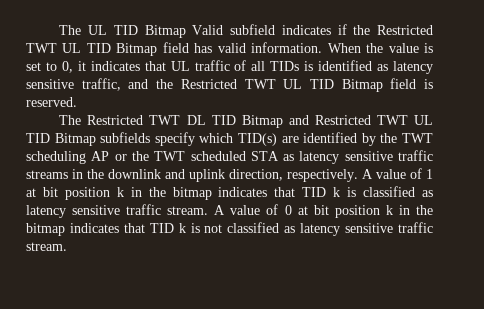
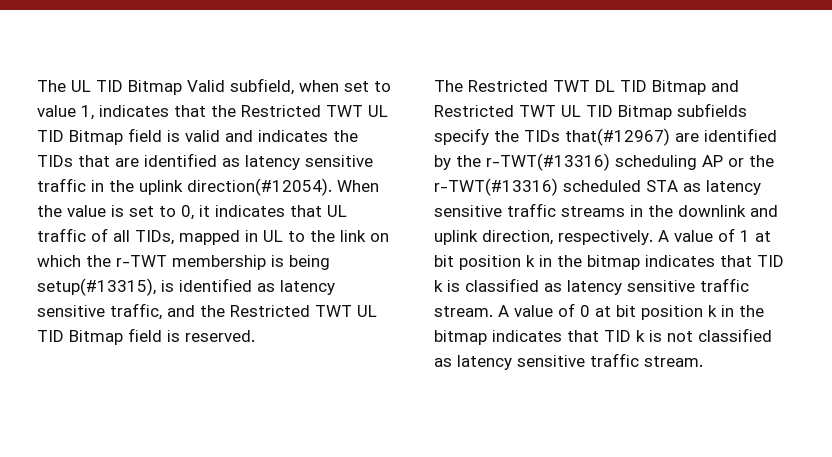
[230,24,434,35] [26,42,323,56] subfield indicates if the Restricted TWT UL TID Bitmap field has valid information. -> [230,78,391,95] [37,105,388,120] [37,128,358,145] [37,153,373,170] [37,178,332,196] subfield, when set to value 1, indicates that the Restricted TWT UL TID Bitmap field is valid and indicates the TIDs that are identified as latency sensitive traffic in the uplink direction(#12054).
[270,61,300,71] TIDs -> [135,230,389,245] [37,255,330,270] [37,278,156,296] TIDs, mapped in UL to the link on which the r-TWT membership is being setup(#13315),
[199,133,277,146] which TID(s) -> [494,128,670,146] the TIDs that(#12967)
[402,133,434,143] TWT -> [486,153,610,171] r-TWT(#13316)
[154,151,186,161] TWT -> [434,178,558,196] r-TWT(#13316)

